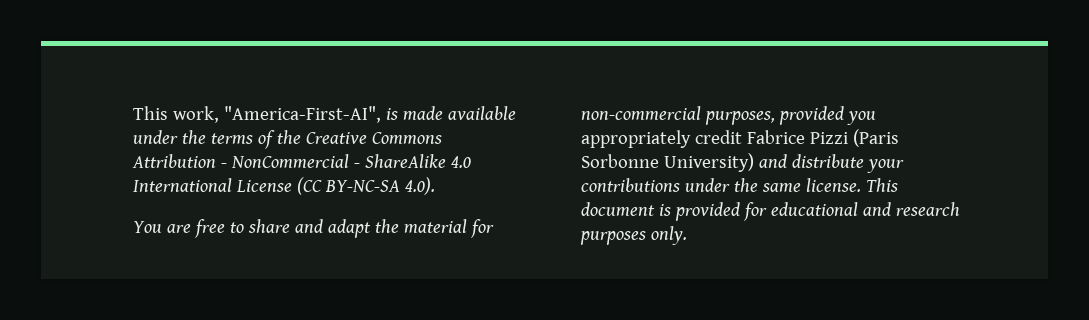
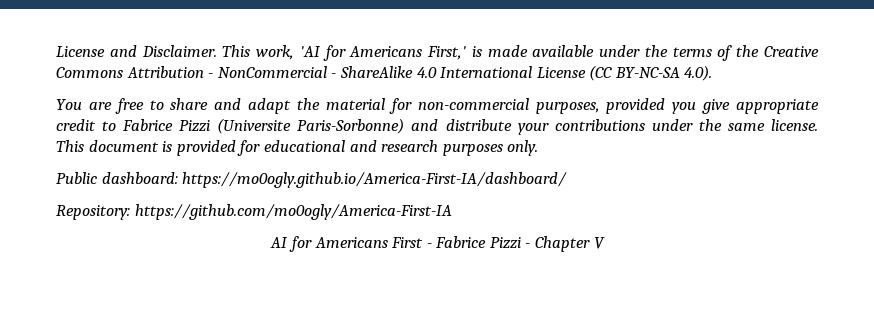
[133,106,381,123] This work, "America-First-AI", -> [56,45,467,61] License and Disclaimer. This work, 'AI for Americans First,'
[581,129,899,148] [581,153,754,172] appropriately credit Fabrice Pizzi (Paris Sorbonne University) -> [702,99,819,114] [56,118,405,134] give appropriate credit to Fabrice Pizzi (Universite Paris-Sorbonne)
(687, 235) none -> [56,172,568,188] [56,204,452,220] [270,236,605,252] // Public dashboard: https://mo0ogly.github.io/America-First-IA/dashboard/ // Repository: https://github.com/mo0ogly/America-First-IA // AI for Americans First - Fabrice Pizzi - Chapter V

